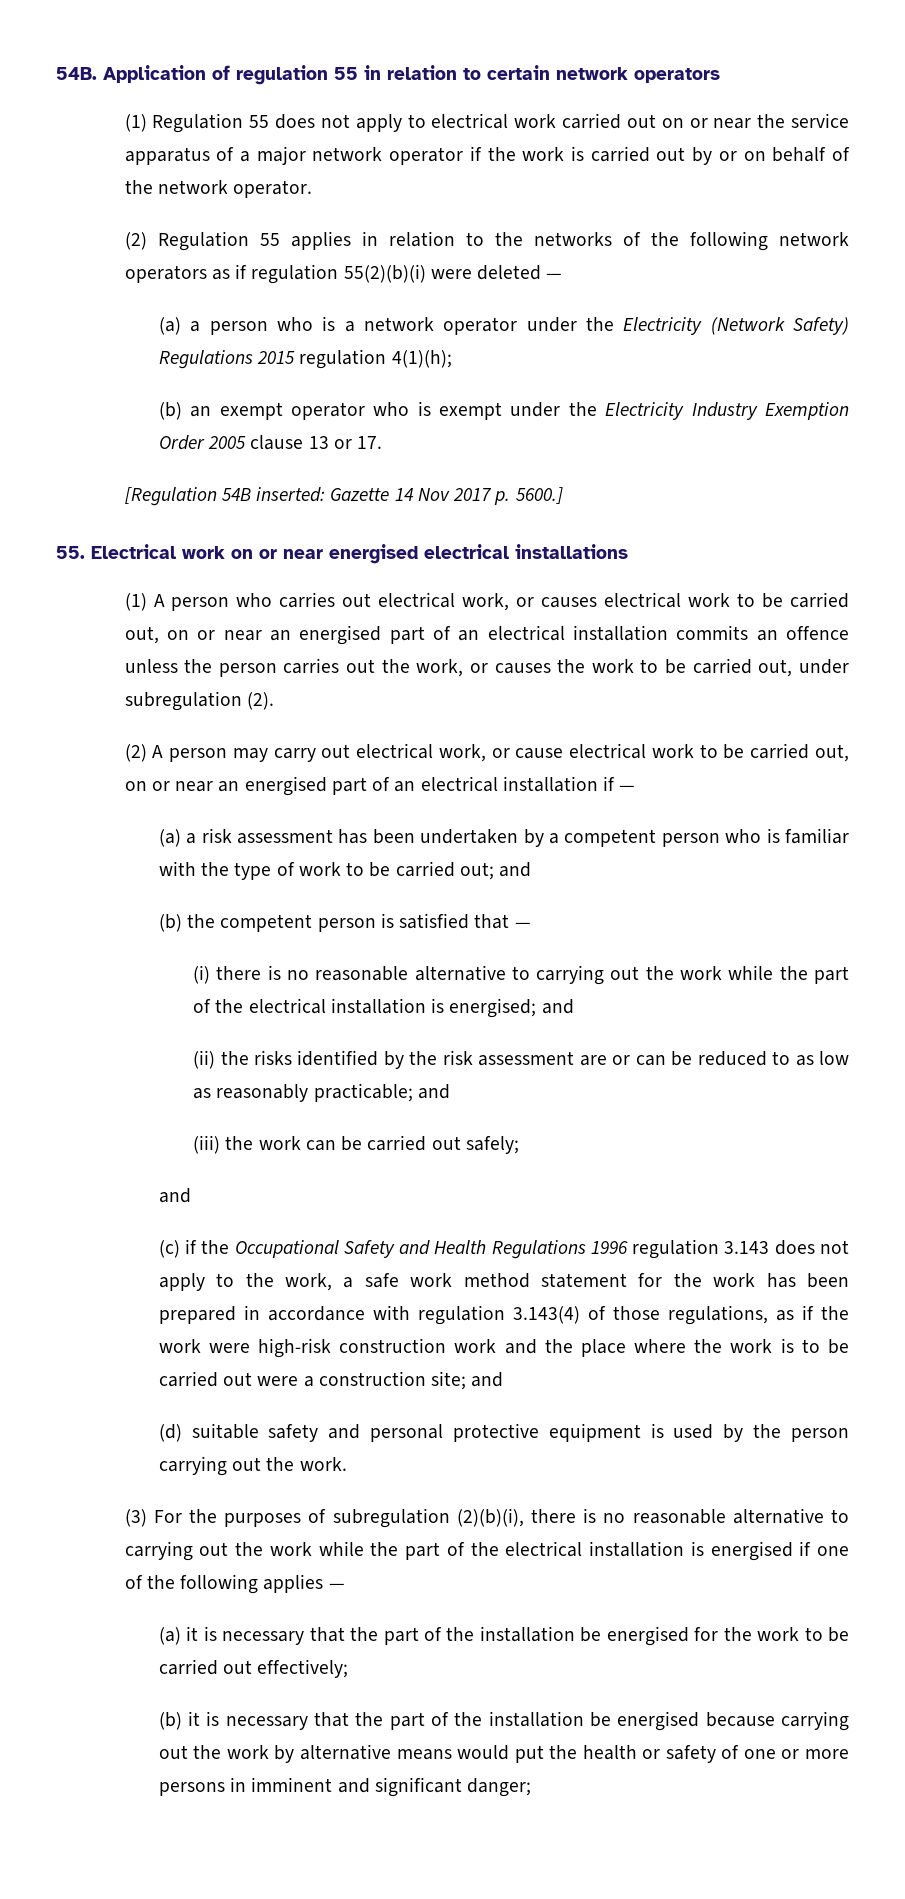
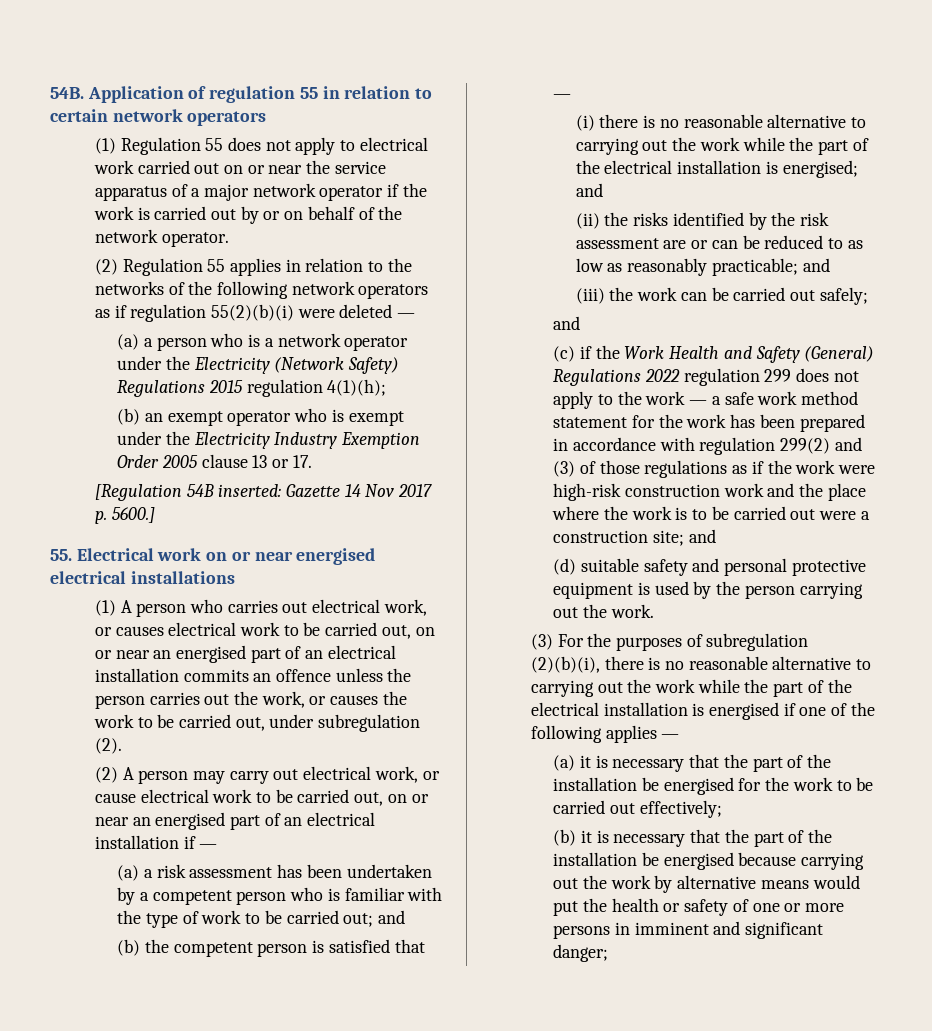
[234,1239,770,1259] Occupational Safety and Health Regulations 1996 regulation 3.143 -> [624,346,875,363] [553,368,792,386] Work Health and Safety (General) Regulations 2022 regulation 299
[284,1273,332,1291] work, -> [645,391,708,405] work —
[512,1306,580,1324] 3.143(4) -> [780,437,862,454] [553,461,576,477] 299(2) and (3)
[667,1305,768,1325] regulations, -> [644,460,728,478] regulations

